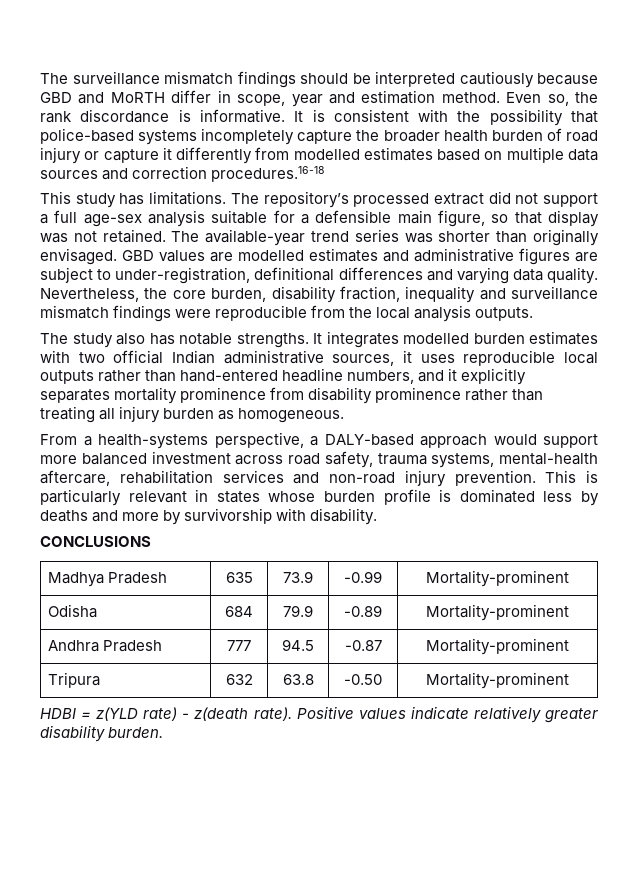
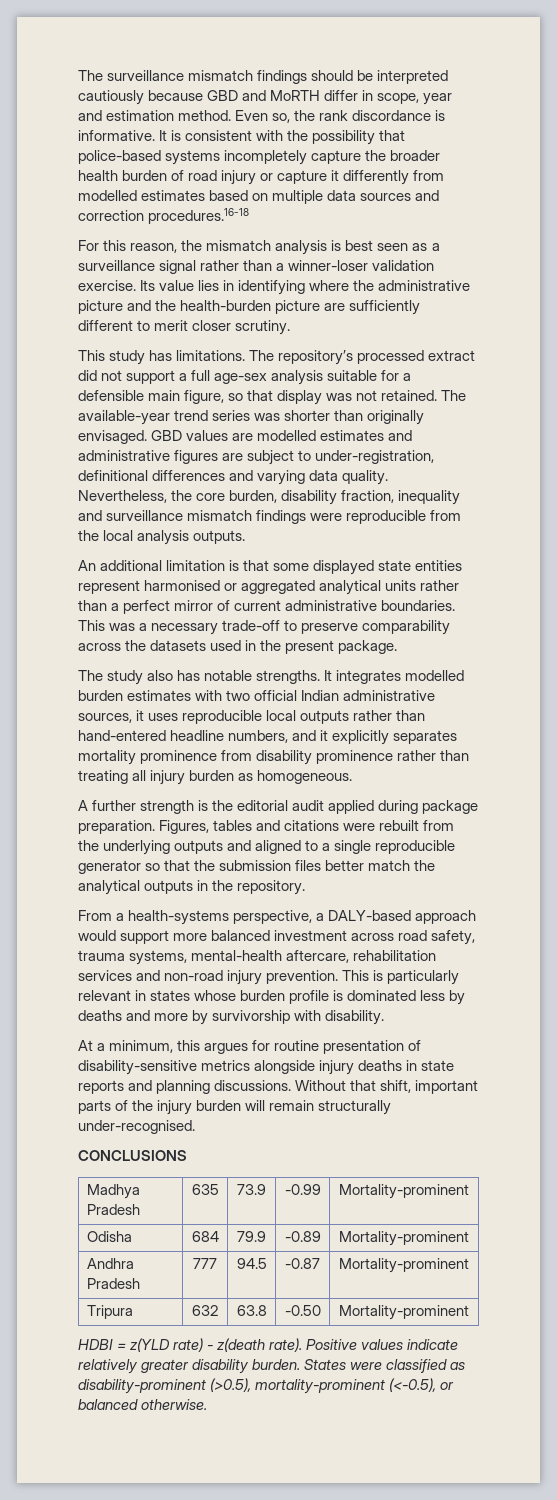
(326, 174) none -> [78,240,440,255] [78,260,435,274] [78,280,471,295] [78,300,421,315] [78,320,291,335] // For this reason, the mismatch analysis is best seen as a surveillance signal rather than a winner-loser validation exercise. Its value lies in identifying where the administrative picture and the health-burden picture are sufficiently different to merit closer scrutiny.
(534, 314) none -> [78,560,463,575] [78,580,460,595] [78,600,456,614] [78,620,451,635] [78,640,398,654] // An additional limitation is that some displayed state entities represent harmonised or aggregated analytical units rather than a perfect mirror of current administrative boundaries. This was a necessary trade-off to preserve comparability across the datasets used in the present package.
(345, 415) none -> [78,800,479,814] [78,820,455,834] [78,840,456,855] [78,860,436,874] [78,880,306,895] // A further strength is the editorial audit applied during package preparation. Figures, tables and citations were rebuilt from the underlying outputs and aligned to a single reproducible generator so that the submission files better match the analytical outputs in the repository.
(378, 516) none -> [78,1040,422,1054] [78,1060,455,1075] [78,1080,479,1094] [78,1100,392,1115] [78,1120,195,1134] // At a minimum, this argues for routine presentation of disability-sensitive metrics alongside injury deaths in state reports and planning discussions. Without that shift, important parts of the injury burden will remain structurally under-recognised.
(164, 732) none -> [304,1359,466,1373] [78,1378,455,1394] [78,1399,208,1410] States were classified as disability-prominent (>0.5), mortality-prominent (<-0.5), or balanced otherwise.

